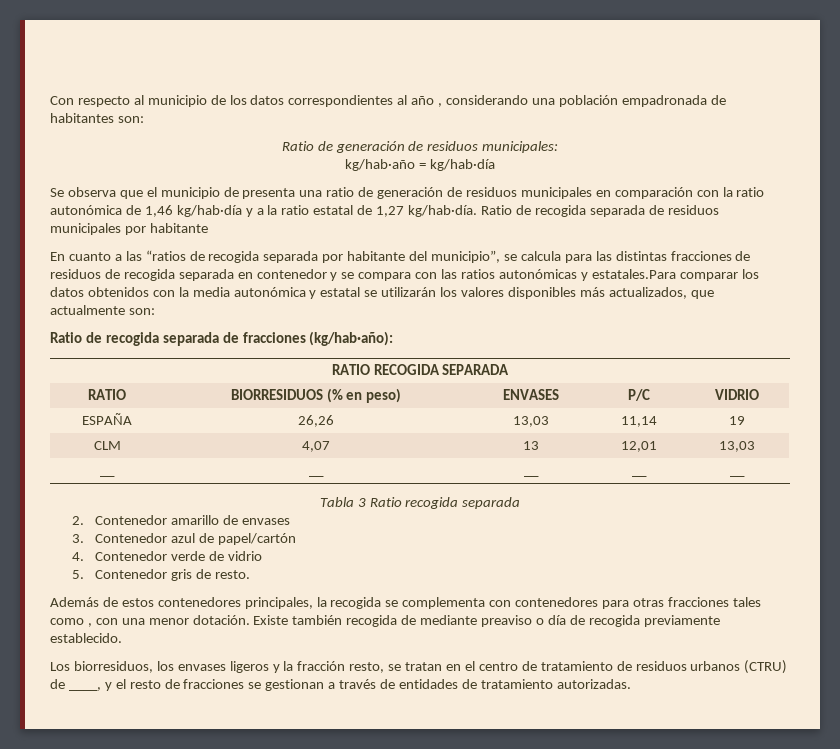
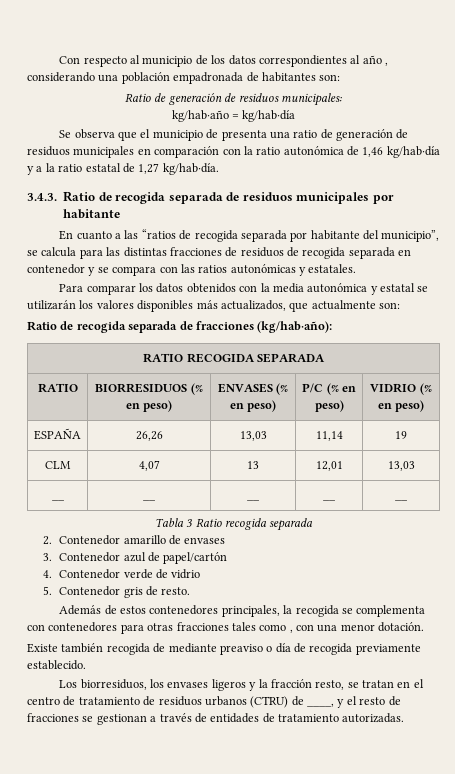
(478, 211) none -> [27,193,57,201] // 3.4.3.
[591,269,676,279] estatales.Para -> [308,264,357,273] [59,284,84,292] estatales. // Para
[627,389,650,401] [715,389,759,400] | P/C | VIDRIO -> [276,383,289,395] [229,400,277,412] [302,383,356,395] [314,400,344,412] [370,383,432,395] [377,400,425,412] (% en peso) | P/C (% en peso) | VIDRIO (% en peso)
(250, 620) none -> (425, 627) //

